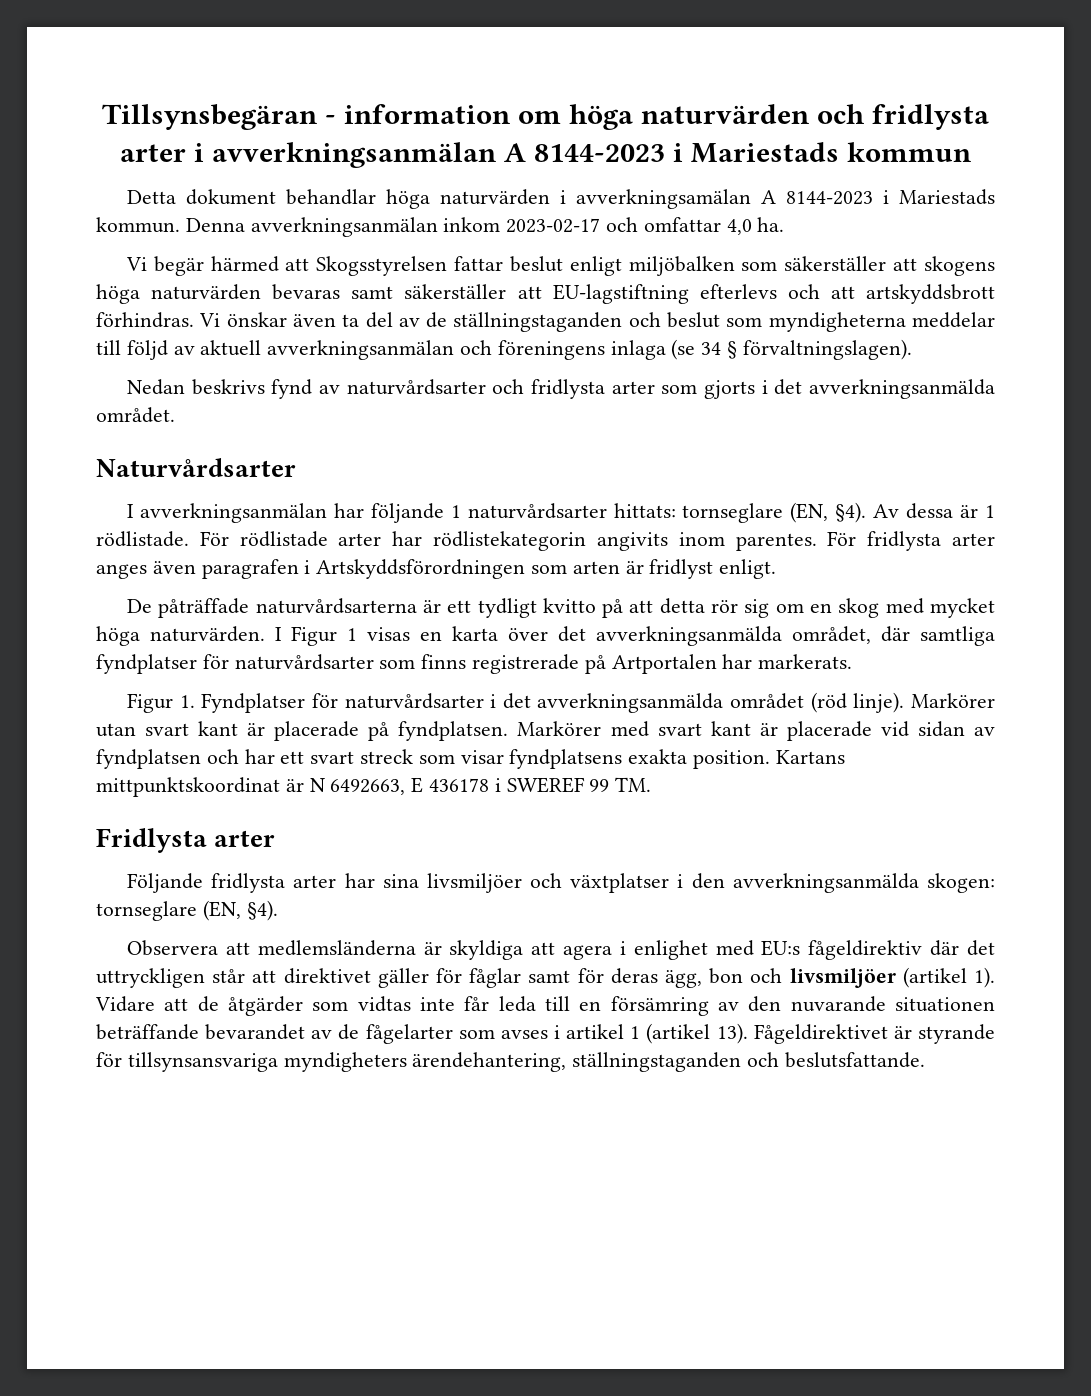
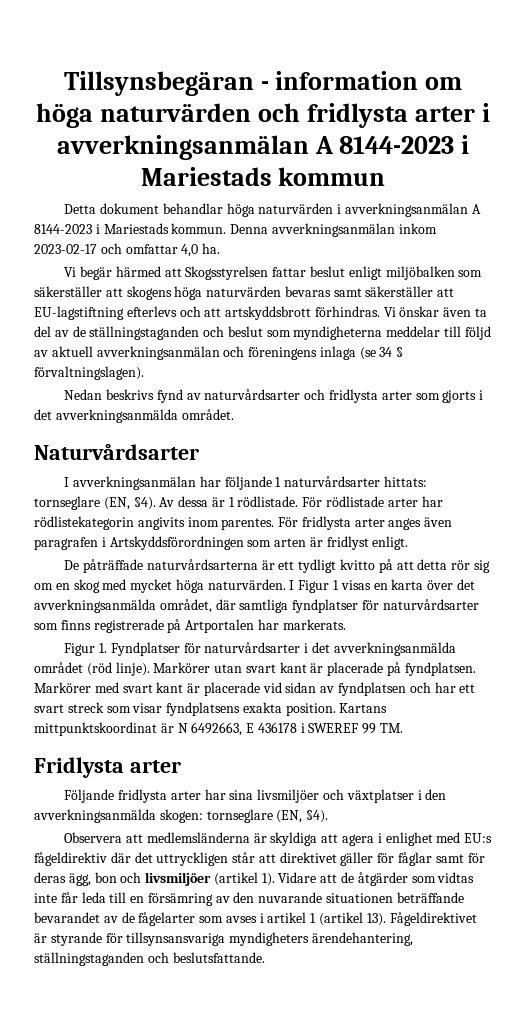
[575,189,751,209] avverkningsamälan -> [344,203,468,217] avverkningsanmälan

